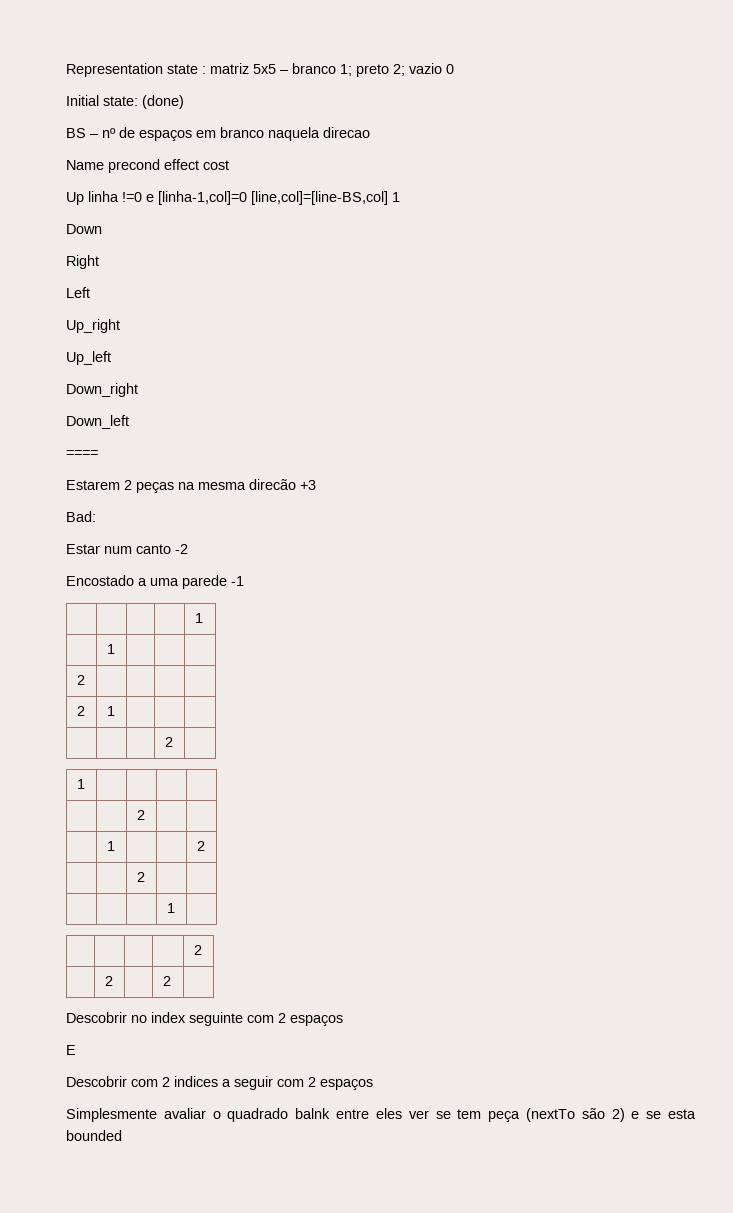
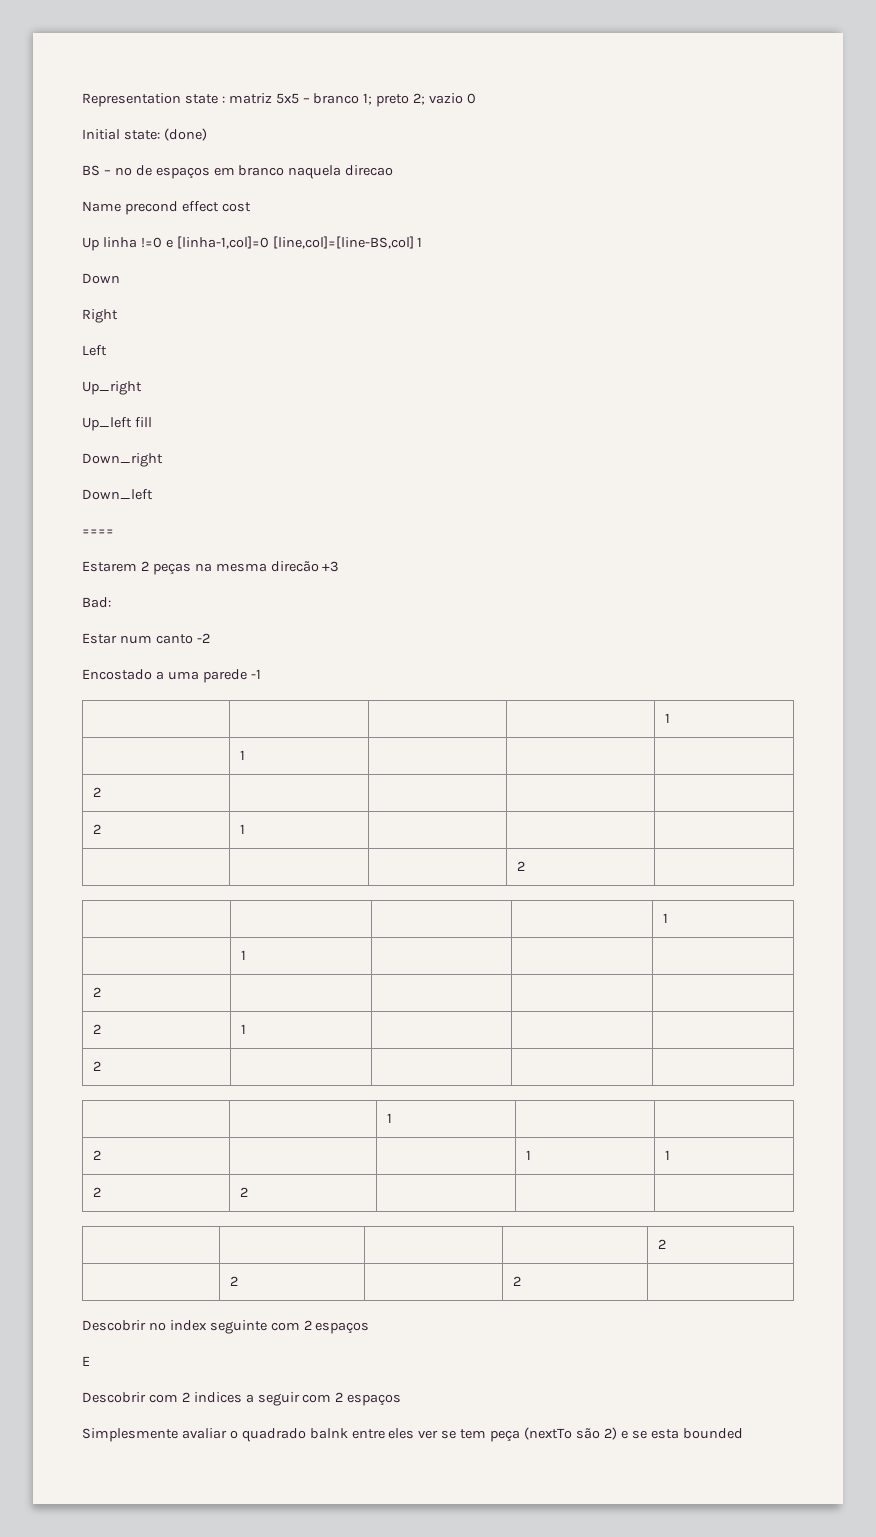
(111, 358) none -> [134,417,152,427] fill
[76,779,85,789] [136,810,145,820] [106,841,115,851] [196,841,205,851] [136,872,145,882] [166,903,175,913] 1 | | | | // | | 2 | | // | 1 | | | 2 // | | 2 | | // | | | 1 -> [663,913,669,923] [241,950,247,960] [93,987,102,997] [93,1024,102,1034] [241,1024,247,1034] [93,1061,102,1071] [387,1113,393,1123] [93,1150,102,1160] [526,1150,532,1160] [665,1150,671,1160] [93,1187,102,1197] [240,1187,249,1197] | | | | 1 // | 1 | | | // 2 | | | | // 2 | 1 | | | // 2 | | | | // | | 1 | | // 2 | | | 1 | 1 // 2 | 2 | |

